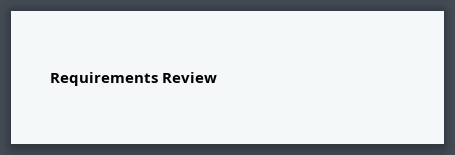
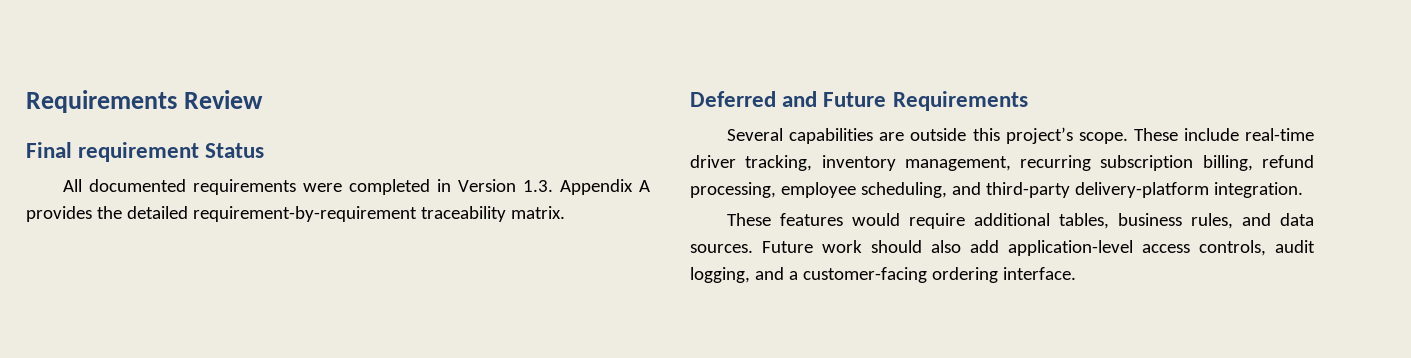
(218, 77) none -> [26,142,265,162] [63,179,650,195] [26,206,565,222] [690,91,1028,111] [727,127,1314,144] [690,155,1314,171] [690,182,1303,198] [727,213,1314,229] [690,240,1315,256] [690,267,1076,283] // Final requirement Status // All documented requirements were completed in Version 1.3. Appendix A provides the detailed requirement-by-requirement traceability matrix. // Deferred and Future Requirements // Several capabilities are outside this project’s scope. These include real-time driver tracking, inventory management, recurring subscription billing, refund processing, employee scheduling, and third-party delivery-platform integration. // These features would require additional tables, business rules, and data sources. Future work should also add application-level access controls, audit logging, and a customer-facing ordering interface.

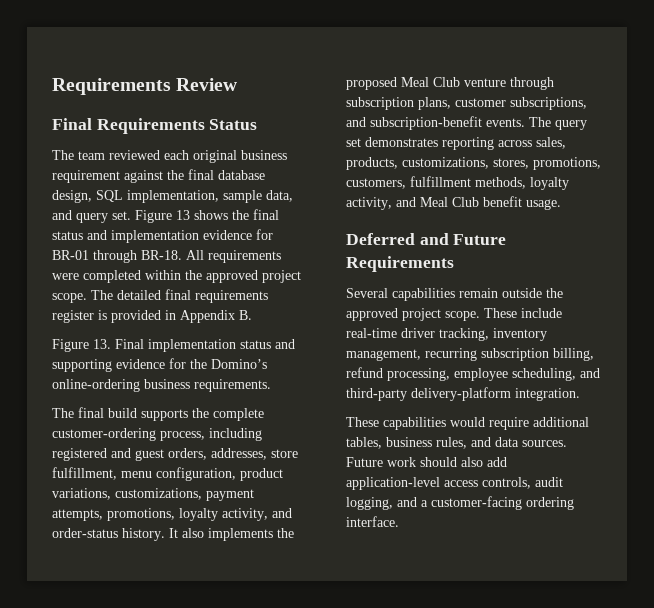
[78,142,200,162] requirement -> [96,118,205,134] Requirements
[63,179,650,195] [26,206,565,222] All documented requirements were completed in Version 1.3. Appendix A provides the detailed requirement-by-requirement traceability matrix. -> [52,150,287,163] [52,169,265,183] [52,190,293,203] [52,209,279,223] [52,229,273,243] [52,250,281,263] [52,270,301,283] [52,289,268,303] [52,310,252,323] [52,339,295,352] [52,358,267,372] [52,379,271,392] [52,407,264,421] [52,428,262,441] [52,448,298,461] [52,467,283,481] [52,488,254,501] [52,508,292,521] [52,528,294,541] [346,77,554,90] [346,97,587,110] [346,116,587,130] [346,137,566,150] [346,157,601,170] [346,176,569,190] [346,196,561,210] The team reviewed each original business requirement against the final database design, SQL implementation, sample data, and query set. Figure 13 shows the final status and implementation evidence for BR-01 through BR-18. All requirements were completed within the approved project scope. The detailed final requirements register is provided in Appendix B. // Figure 13. Final implementation status and supporting evidence for the Domino’s online-ordering business requirements. // The final build supports the complete customer-ordering process, including registered and guest orders, addresses, store fulfillment, menu configuration, product variations, customizations, payment attempts, promotions, loyalty activity, and order-status history. It also implements the proposed Meal Club venture through subscription plans, customer subscriptions, and subscription-benefit events. The query set demonstrates reporting across sales, products, customizations, stores, promotions, customers, fulfillment methods, loyalty activity, and Meal Club benefit usage.
[879,127,1073,144] are outside this project’s -> [459,288,563,298] [346,308,441,321] remain outside the approved project
[780,213,844,226] features -> [383,417,446,430] capabilities

